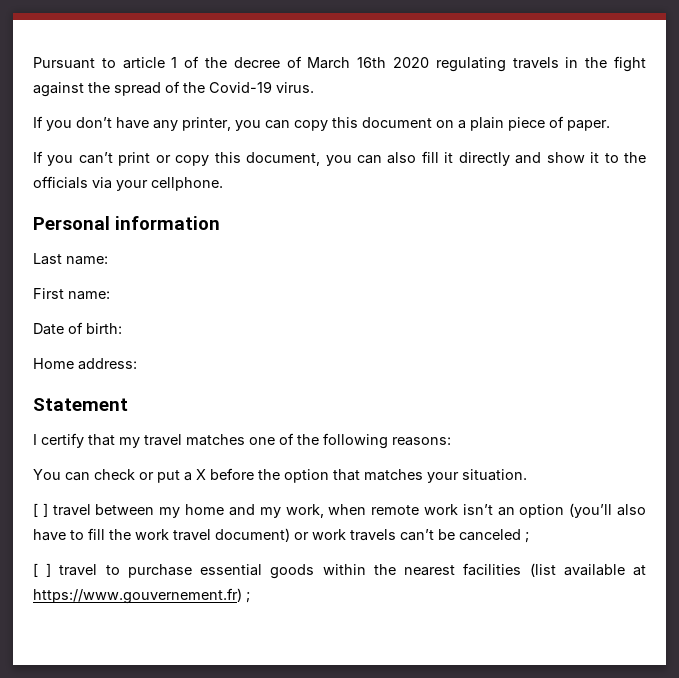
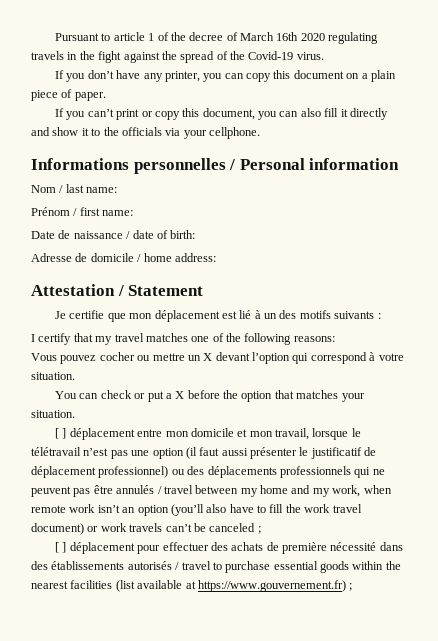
(223, 184) none -> [31,158,236,174] Informations personnelles /
[33,253,108,265] [33,288,110,300] [33,322,122,335] [33,358,74,369] Last name: // First name: // Date of birth: // Home -> [31,184,118,193] [31,207,134,216] [31,230,196,239] [31,253,172,262] Nom / last name: // Prénom / first name: // Date de naissance / date of birth: // Adresse de domicile / home
(137, 364) none -> [31,284,124,296] Attestation /
(128, 404) none -> [55,310,381,322] // Je certifie que mon déplacement est lié à un des motifs suivants :
(451, 441) none -> [31,352,404,364] [31,372,75,380] // Vous pouvez cocher ou mettre un X devant l’option qui correspond à votre situation.
(48, 510) none -> [69,428,361,440] [31,447,377,459] [31,466,385,478] [31,485,162,497] déplacement entre mon domicile et mon travail, lorsque le télétravail n’est pas une option (il faut aussi présenter le justificatif de déplacement professionnel) ou des déplacements professionnels qui ne peuvent pas être annulés /
(52, 570) none -> [69,542,403,554] [31,561,180,570] déplacement pour effectuer des achats de première nécessité dans des établissements autorisés /

